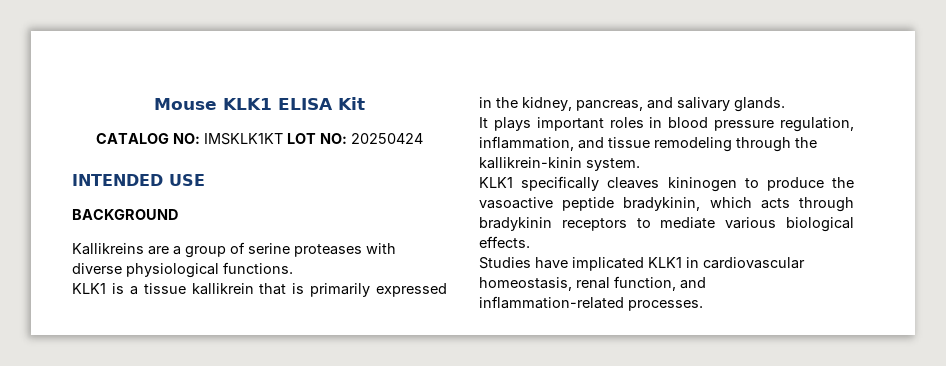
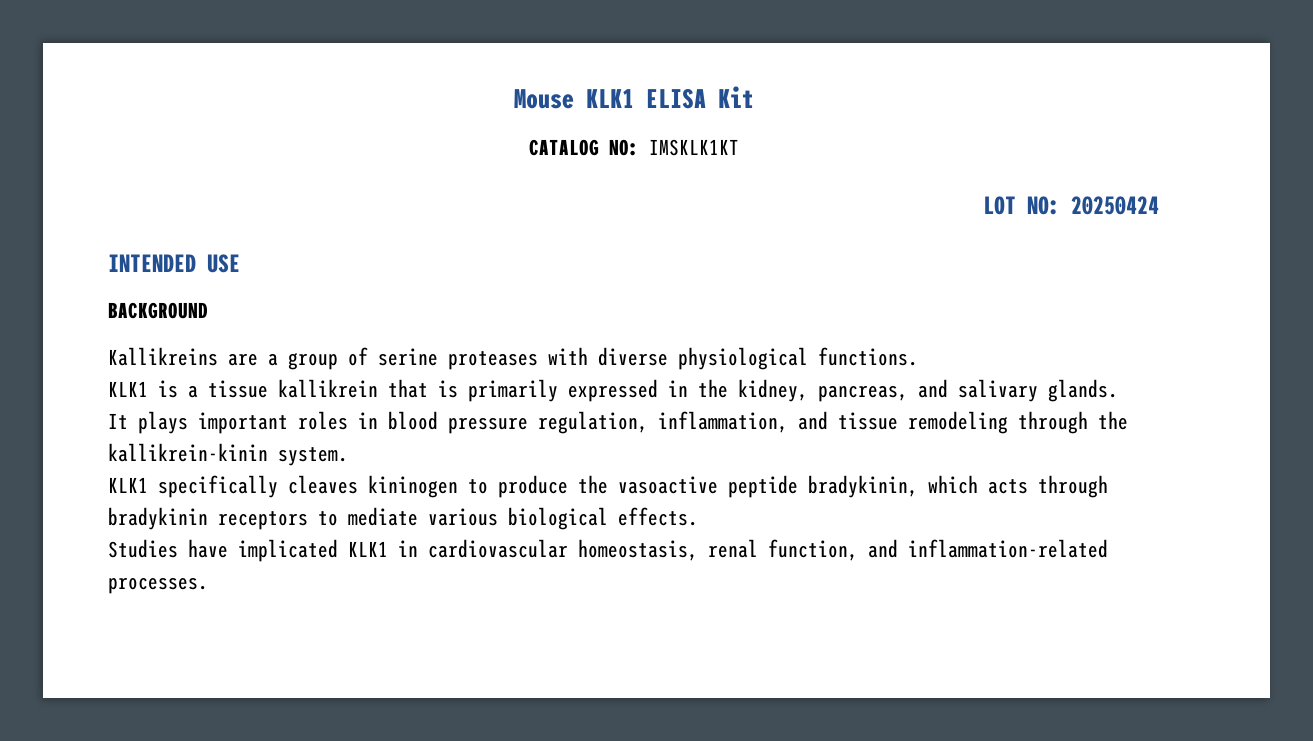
(283, 139) none -> (739, 147) //

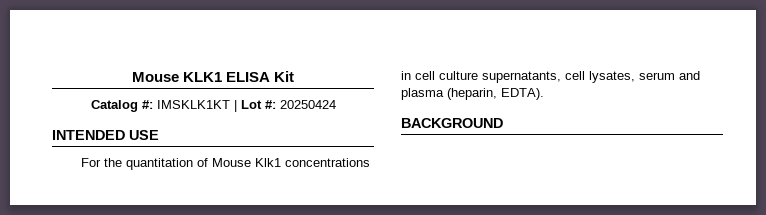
[528,139,639,156] CATALOG NO: -> [90,100,153,112] Catalog #:
[983,196,1060,215] // LOT NO: -> [233,100,276,112] | Lot #:
[108,302,208,319] [108,347,918,370] [108,379,1118,402] [108,411,1128,434] [108,443,348,466] [108,475,1108,498] [108,507,698,530] [108,539,1108,562] [108,577,208,594] BACKGROUND // Kallikreins are a group of serine proteases with diverse physiological functions. // KLK1 is a tissue kallikrein that is primarily expressed in the kidney, pancreas, and salivary glands. // It plays important roles in blood pressure regulation, inflammation, and tissue remodeling through the kallikrein-kinin system. // KLK1 specifically cleaves kininogen to produce the vasoactive peptide bradykinin, which acts through bradykinin receptors to mediate various biological effects. // Studies have implicated KLK1 in cardiovascular homeostasis, renal function, and inflammation-related processes. -> [81,158,371,170] [401,71,700,83] [401,88,544,100] [401,118,503,128] For the quantitation of Mouse Klk1 concentrations in cell culture supernatants, cell lysates, serum and plasma (heparin, EDTA). // BACKGROUND

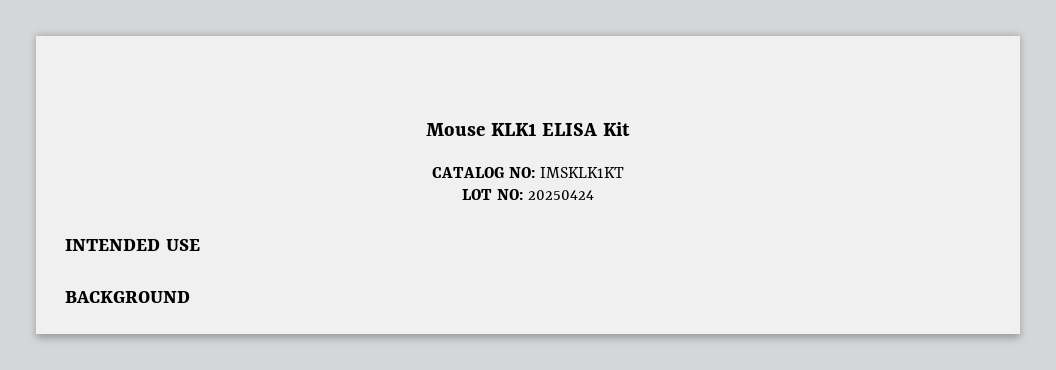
[90,100,153,112] Catalog #: -> [432,167,535,178] CATALOG NO:
[233,100,276,112] | Lot #: -> [462,189,523,200] // LOT NO:
[81,158,371,170] [401,71,700,83] [401,88,544,100] // For the quantitation of Mouse Klk1 concentrations in cell culture supernatants, cell lysates, serum and plasma (heparin, EDTA). -> (200, 245) none

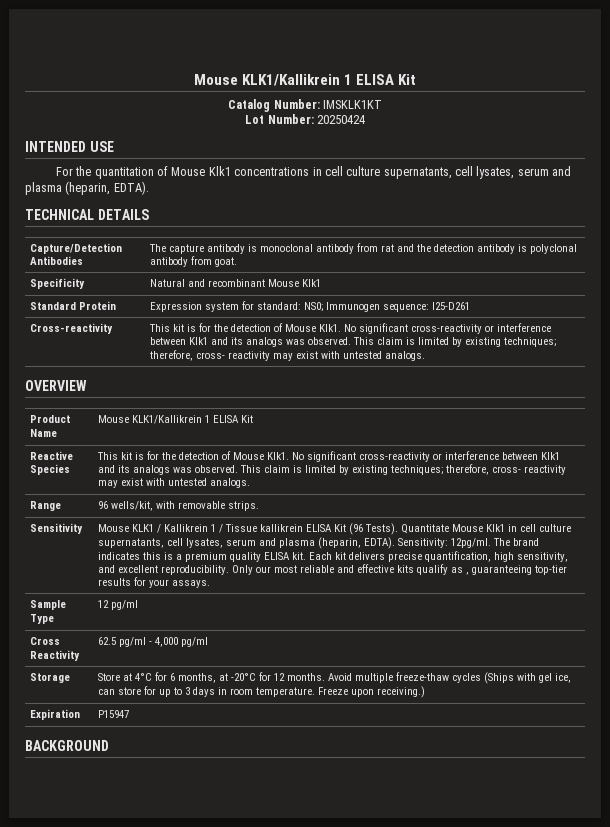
[425,122,631,136] [432,167,535,178] Mouse KLK1 ELISA Kit // CATALOG NO: -> [193,74,417,86] [228,99,320,112] Mouse KLK1/Kallikrein 1 ELISA Kit // Catalog Number:
[462,189,523,200] LOT NO: -> [245,114,314,124] Lot Number:
(200, 245) none -> [55,166,572,179] [25,181,149,195] [25,209,149,220] [30,243,123,254] [30,256,84,265] [149,243,578,254] [150,256,238,267] [30,278,86,289] [150,279,322,287] [30,301,117,310] [150,301,471,312] [30,323,114,334] [149,323,552,334] [150,337,557,347] [150,350,426,361] [25,380,87,391] [30,415,72,423] [30,429,58,437] [98,415,254,424] [30,451,74,460] [30,464,71,475] [97,451,561,462] [98,464,567,475] [98,478,251,488] [30,501,62,511] [98,501,260,511] [30,523,84,534] [98,523,572,535] [98,537,540,549] [98,551,569,562] [98,564,568,575] [98,577,211,588] [30,600,67,610] [30,614,55,624] [98,600,139,610] [30,637,61,645] [30,650,81,661] [98,637,209,647] [30,673,71,683] [98,672,572,684] [98,686,426,698] [30,709,81,720] [98,710,130,718] // For the quantitation of Mouse Klk1 concentrations in cell culture supernatants, cell lysates, serum and plasma (heparin, EDTA). // TECHNICAL DETAILS // Capture/Detection Antibodies | The capture antibody is monoclonal antibody from rat and the detection antibody is polyclonal antibody from goat. // Specificity | Natural and recombinant Mouse Klk1 // Standard Protein | Expression system for standard: NS0; Immunogen sequence: I25-D261 // Cross-reactivity | This kit is for the detection of Mouse Klk1. No significant cross-reactivity or interference between Klk1 and its analogs was observed. This claim is limited by existing techniques; therefore, cross- reactivity may exist with untested analogs. // OVERVIEW // Product Name | Mouse KLK1/Kallikrein 1 ELISA Kit // Reactive Species | This kit is for the detection of Mouse Klk1. No significant cross-reactivity or interference between Klk1 and its analogs was observed. This claim is limited by existing techniques; therefore, cross- reactivity may exist with untested analogs. // Range | 96 wells/kit, with removable strips. // Sensitivity | Mouse KLK1 / Kallikrein 1 / Tissue kallikrein ELISA Kit (96 Tests). Quantitate Mouse Klk1 in cell culture supernatants, cell lysates, serum and plasma (heparin, EDTA). Sensitivity: 12pg/ml. The brand indicates this is a premium quality ELISA kit. Each kit delivers precise quantification, high sensitivity, and excellent reproducibility. Only our most reliable and effective kits qualify as , guaranteeing top-tier results for your assays. // Sample Type | 12 pg/ml // Cross Reactivity | 62.5 pg/ml - 4,000 pg/ml // Storage | Store at 4°C for 6 months, at -20°C for 12 months. Avoid multiple freeze-thaw cycles (Ships with gel ice, can store for up to 3 days in room temperature. Freeze upon receiving.) // Expiration | P15947

